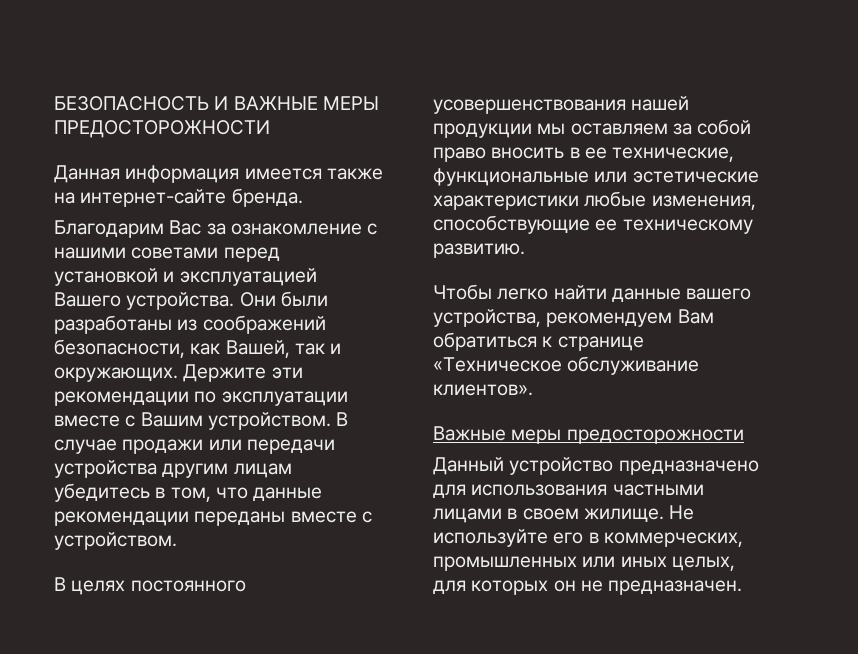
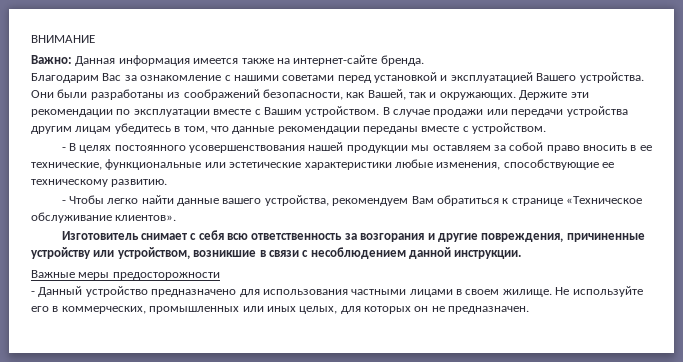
[54,96,379,111] [54,120,270,138] БЕЗОПАСНОСТЬ И ВАЖНЫЕ МЕРЫ ПРЕДОСТОРОЖНОСТИ // -> [31,35,95,43] [31,55,72,64] ВНИМАНИЕ // Важно:
(177, 541) none -> [61,147,66,151] -
(525, 250) none -> [61,200,66,204] -
(533, 390) none -> [61,230,645,242] [31,247,522,259] // Изготовитель снимает с себя всю ответственность за возгорания и другие повреждения, причиненные устройству или устройством, возникшие в связи с несоблюдением данной инструкции.
(744, 436) none -> [31,291,35,295] -

